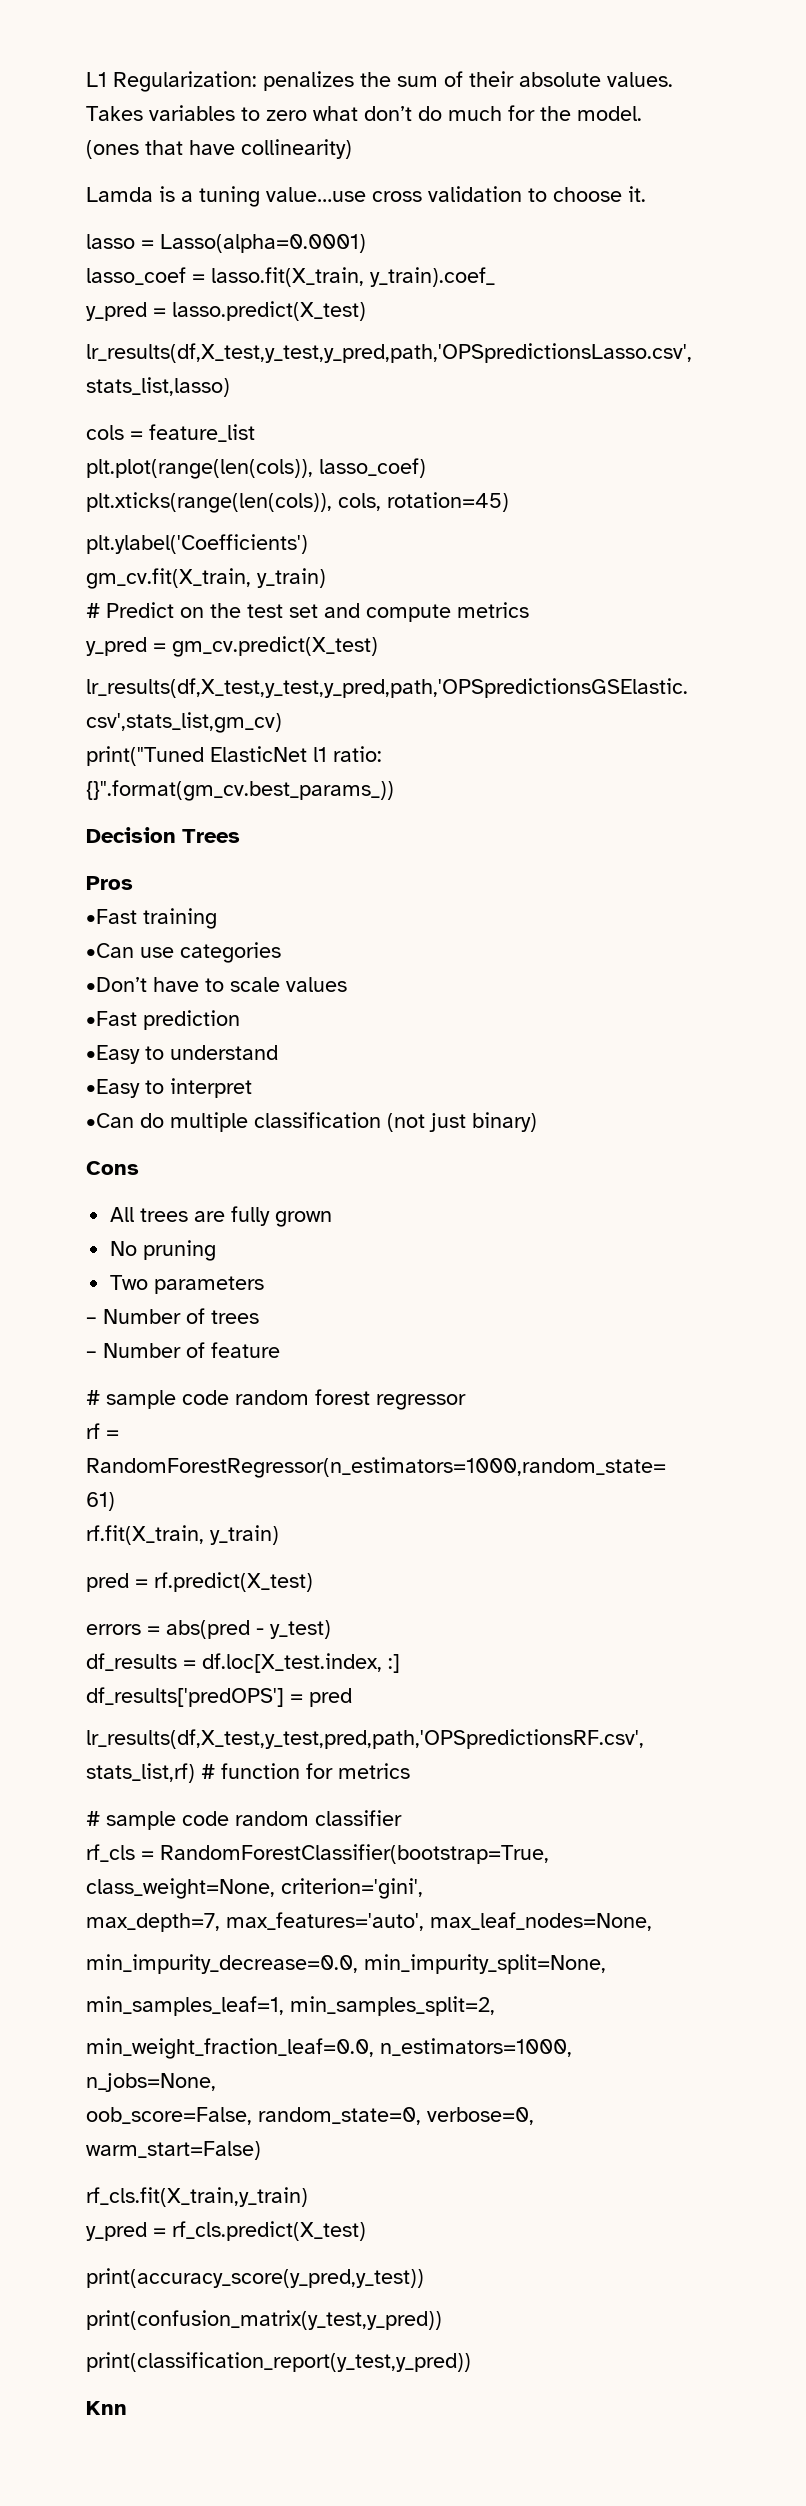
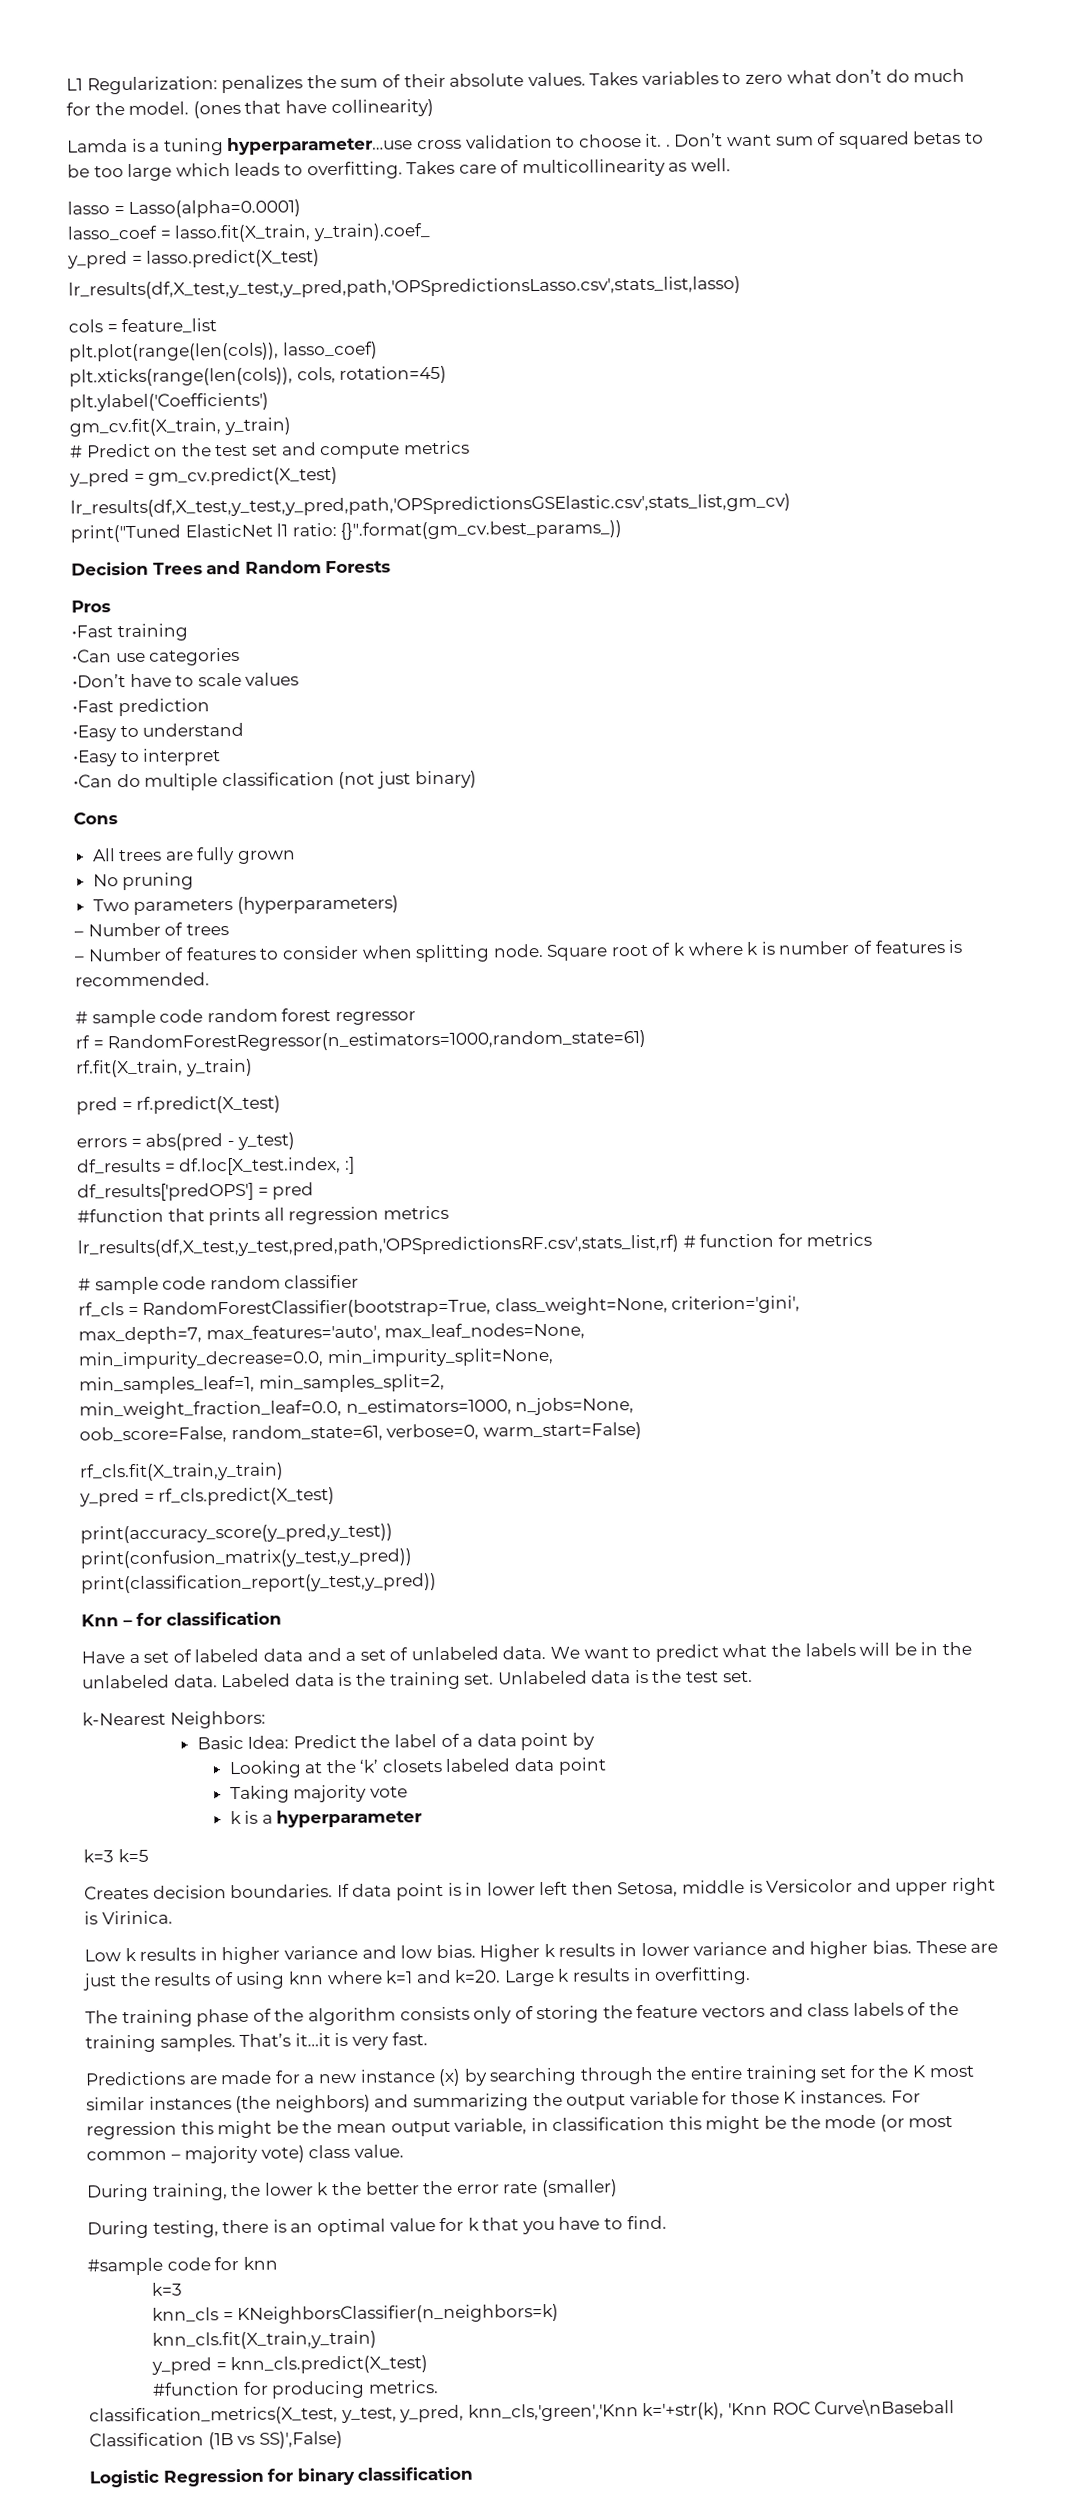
[266,187,366,202] value…use -> [227,136,414,156] hyperparameter…use
(646, 194) none -> [665,130,985,150] [67,158,732,181] . Don’t want sum of squared betas to be too large which leads to overfitting. Takes care of multicollinearity as well.
(240, 836) none -> [206,560,392,575] and Random Forests
(265, 1285) none -> [236,895,399,914] (hyperparameters)
[211,1342,280,1358] feature -> [185,939,964,963] [75,972,210,987] features to consider when splitting node. Square root of k where k is number of features is recommended.
(352, 1697) none -> [77,1205,449,1226] // #function that prints all regression metrics
[258,2107,421,2125] random_state=0, -> [230,1424,383,1443] random_state=61,
(127, 2408) none -> [122,1611,282,1627] [81,1641,972,1664] [82,1669,753,1690] [82,1710,266,1729] [196,1732,595,1751] [228,1757,607,1779] [229,1784,408,1804] [229,1809,423,1828] [83,1848,149,1863] [84,1877,997,1901] [84,1910,173,1925] [84,1939,999,1965] [82,1966,752,1991] [85,2001,960,2028] [85,2032,428,2053] [85,2064,975,2087] [86,2089,921,2114] [86,2114,954,2140] [86,2144,404,2164] [87,2179,618,2202] [87,2215,667,2239] [87,2256,278,2276] [150,2282,183,2296] [151,2303,560,2325] [151,2330,377,2350] [150,2355,429,2375] [151,2380,439,2399] [89,2399,956,2426] [89,2431,343,2450] [89,2466,474,2488] – for classification // Have a set of labeled data and a set of unlabeled data. We want to predict what the labels will be in the unlabeled data. Labeled data is the training set. Unlabeled data is the test set. // k-Nearest Neighbors: // Basic Idea: Predict the label of a data point by // Looking at the ‘k’ closets labeled data point // Taking majority vote // k is a hyperparameter // k=3 k=5 // Creates decision boundaries. If data point is in lower left then Setosa, middle is Versicolor and upper right is Virinica. // Low k results in higher variance and low bias. Higher k results in lower variance and higher bias. These are just the results of using knn where k=1 and k=20. Large k results in overfitting. // The training phase of the algorithm consists only of storing the feature vectors and class labels of the training samples. That’s it…it is very fast. // Predictions are made for a new instance (x) by searching through the entire training set for the K most similar instances (the neighbors) and summarizing the output variable for those K instances. For regression this might be the mean output variable, in classification this might be the mode (or most common – majority vote) class value. // During training, the lower k the better the error rate (smaller) // During testing, there is an optimal value for k that you have to find. // #sample code for knn // k=3 // knn_cls = KNeighborsClassifier(n_neighbors=k) // knn_cls.fit(X_train,y_train) // y_pred = knn_cls.predict(X_test) // #function for producing metrics. // classification_metrics(X_test, y_test, y_pred, knn_cls,'green','Knn k='+str(k), 'Knn ROC Curve\nBaseball Classification (1B vs SS)',False) // Logistic Regression for binary classification

